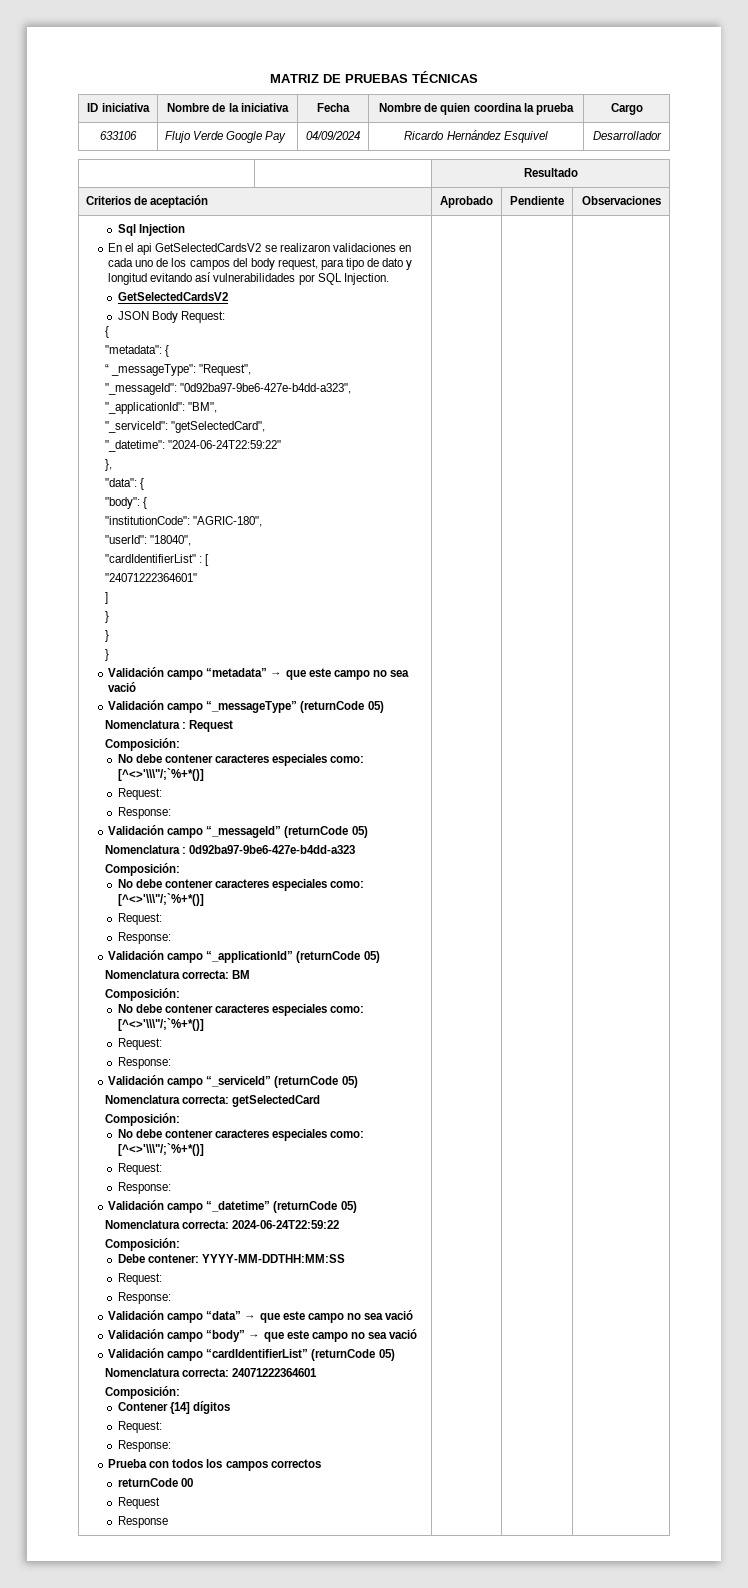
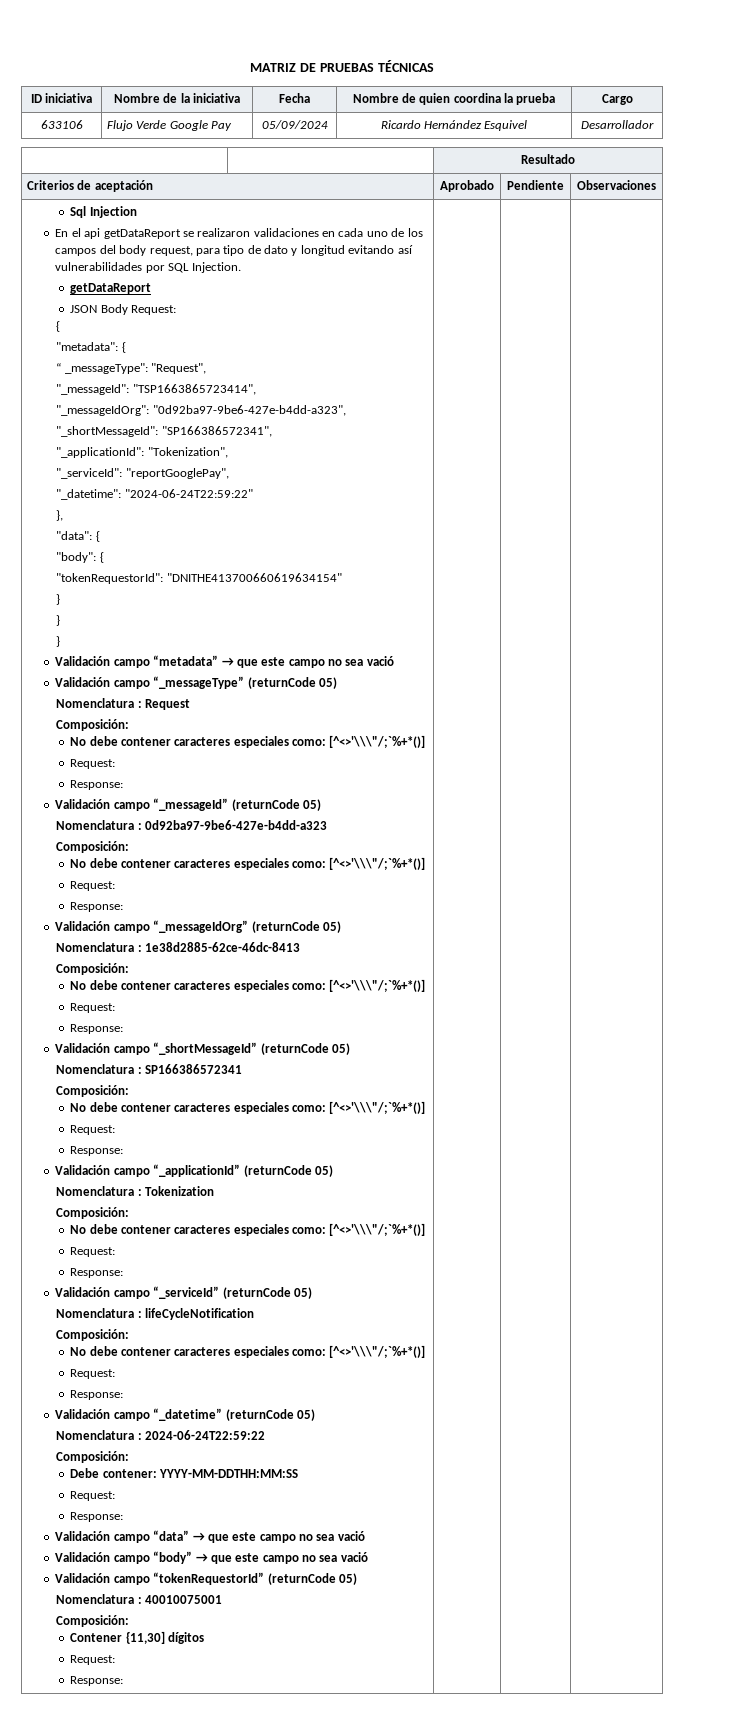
[306,131,360,140] 04/09/2024 -> [261,120,328,129] 05/09/2024
[155,243,262,252] GetSelectedCardsV2 -> [103,229,181,239] getDataReport
[117,292,228,301] GetSelectedCardsV2 -> [70,283,152,294] getDataReport
(177, 389) none -> [132,384,256,395] [56,405,150,416] "TSP1663865723414", // "_messageIdOrg":
(351, 388) none -> [56,426,272,437] // "_shortMessageId": "SP166386572341",
[187,402,217,413] "BM", -> [147,447,228,458] "Tokenization",
[170,421,265,433] "getSelectedCard", -> [125,468,229,479] "reportGooglePay",
[104,516,262,527] [104,535,191,546] [104,554,210,566] [104,573,197,582] [104,592,108,604] "institutionCode": "AGRIC-180", // "userId": "18040", // "cardIdentifierList" : [ // "24071222364601" // ] -> [56,573,342,584] "tokenRequestorId": "DNITHE413700660619634154"
(171, 938) none -> [55,920,341,933] [56,942,301,952] [56,963,130,975] [70,979,426,992] [70,1003,116,1013] [70,1024,124,1034] [55,1042,350,1055] [56,1064,243,1074] [56,1085,130,1097] [70,1101,426,1114] [70,1125,116,1135] [70,1146,124,1156] // Validación campo “_messageIdOrg” (returnCode 05) // Nomenclatura : 1e38d2885-62ce-46dc-8413 // Composición: // No debe contener caracteres especiales como: [^<>'\\\"/;`%+*()] // Request: // Response: // Validación campo “_shortMessageId” (returnCode 05) // Nomenclatura : SP166386572341 // Composición: // No debe contener caracteres especiales como: [^<>'\\\"/;`%+*()] // Request: // Response:
[181,970,251,979] correcta: BM -> [137,1186,215,1196] : Tokenization
[181,1095,321,1107] correcta: getSelectedCard -> [137,1308,255,1320] : lifeCycleNotification
[181,1220,229,1229] correcta: -> [137,1433,142,1440] :
[206,1349,395,1361] [104,1368,318,1377] “cardIdentifierList” (returnCode 05) // Nomenclatura correcta: 24071222364601 -> [153,1572,357,1585] [56,1594,223,1604] “tokenRequestorId” (returnCode 05) // Nomenclatura : 40010075001
[169,1402,190,1414] {14] -> [125,1631,165,1644] {11,30]
[108,1459,321,1471] [117,1478,193,1487] [117,1497,160,1509] [117,1516,168,1528] // Prueba con todos los campos correctos // returnCode 00 // Request // Response -> (124, 1681) none

